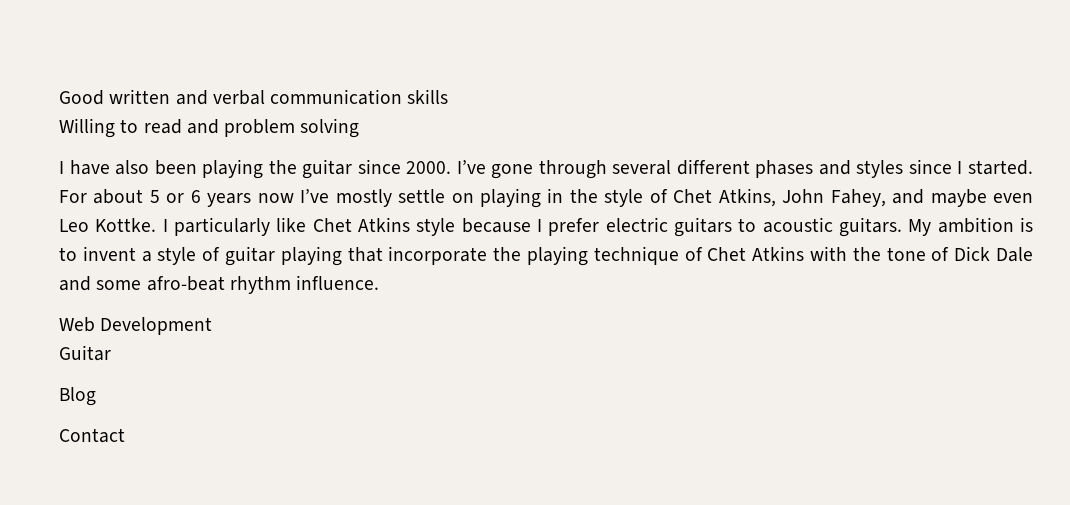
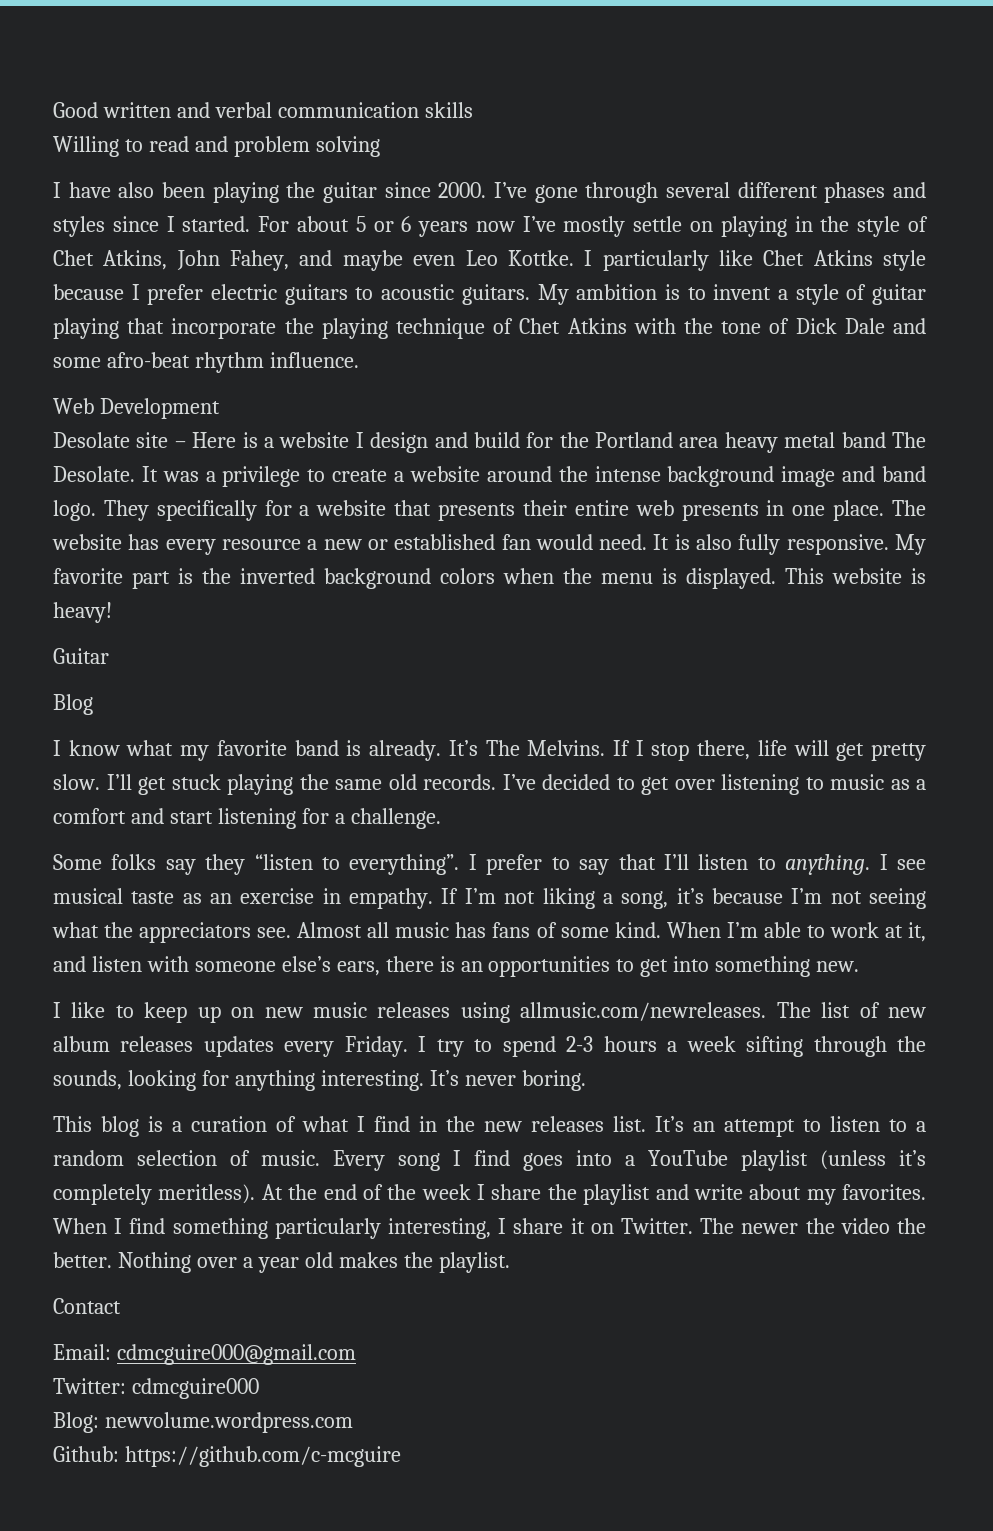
[59,345,111,361] [59,387,96,406] [59,428,125,443] Guitar // Blog // Contact -> [53,432,927,453] [53,466,927,487] [53,500,927,521] [52,534,926,555] [53,568,926,589] [53,602,112,623] [53,648,109,664] [53,694,93,715] [53,740,926,761] [53,774,926,795] [53,808,441,829] [53,854,926,875] [53,888,927,909] [52,922,926,943] [53,956,860,977] [53,1002,927,1023] [53,1036,926,1057] [53,1070,586,1091] [53,1116,926,1137] [53,1150,926,1171] [53,1184,926,1205] [53,1218,927,1239] [53,1252,510,1273] [53,1298,121,1314] [53,1344,356,1365] [53,1378,259,1399] [53,1412,353,1433] [53,1446,401,1467] Desolate site – Here is a website I design and build for the Portland area heavy metal band The Desolate. It was a privilege to create a website around the intense background image and band logo. They specifically for a website that presents their entire web presents in one place. The website has every resource a new or established fan would need. It is also fully responsive. My favorite part is the inverted background colors when the menu is displayed. This website is heavy! // Guitar // Blog // I know what my favorite band is already. It’s The Melvins. If I stop there, life will get pretty slow. I’ll get stuck playing the same old records. I’ve decided to get over listening to music as a comfort and start listening for a challenge. // Some folks say they “listen to everything”. I prefer to say that I’ll listen to anything. I see musical taste as an exercise in empathy. If I’m not liking a song, it’s because I’m not seeing what the appreciators see. Almost all music has fans of some kind. When I’m able to work at it, and listen with someone else’s ears, there is an opportunities to get into something new. // I like to keep up on new music releases using allmusic.com/newreleases. The list of new album releases updates every Friday. I try to spend 2-3 hours a week sifting through the sounds, looking for anything interesting. It’s never boring. // This blog is a curation of what I find in the new releases list. It’s an attempt to listen to a random selection of music. Every song I find goes into a YouTube playlist (unless it’s completely meritless). At the end of the week I share the playlist and write about my favorites. When I find something particularly interesting, I share it on Twitter. The newer the video the better. Nothing over a year old makes the playlist. // Contact // Email: cdmcguire000@gmail.com // Twitter: cdmcguire000 // Blog: newvolume.wordpress.com // Github: https://github.com/c-mcguire

